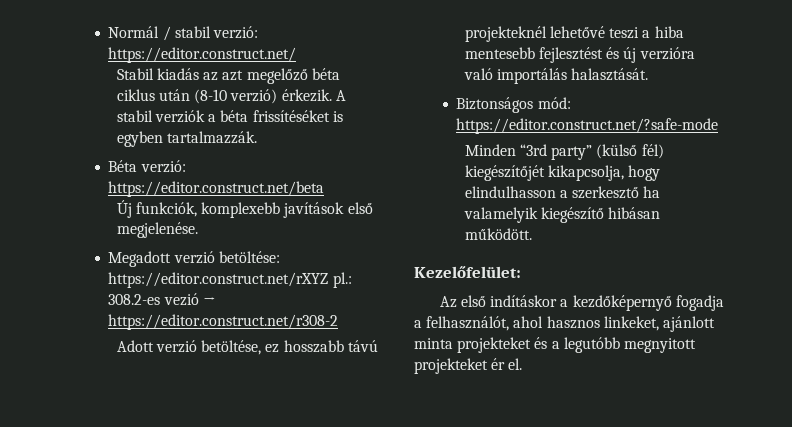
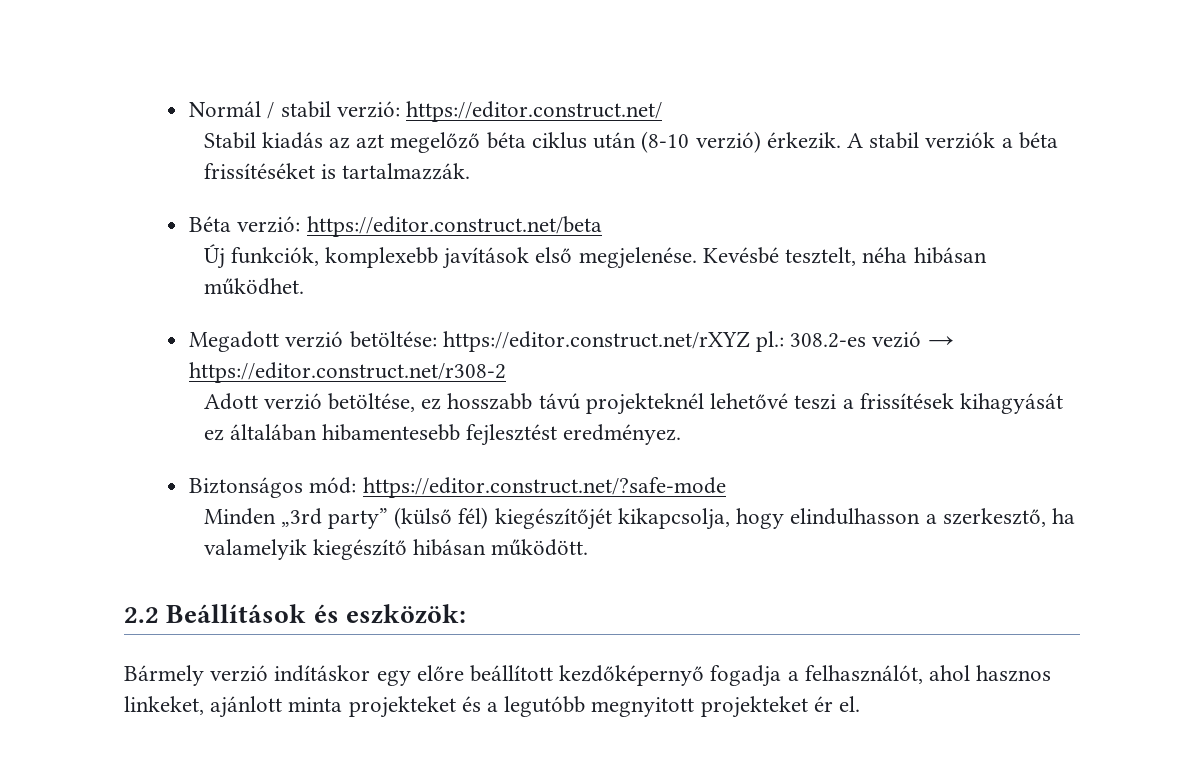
[116,131,163,147] egyben -> (336, 171) none
(198, 230) none -> [702,247,987,266] [203,278,304,295] Kevésbé tesztelt, néha hibásan működhet.
[654,26,684,38] [464,47,695,63] [463,68,649,84] hiba mentesebb fejlesztést és új verzióra való importálás halasztását. -> [859,393,1063,414] [203,424,682,446] frissítések kihagyását ez általában hibamentesebb fejlesztést eredményez.
[520,144,548,156] “3rd -> [280,508,322,527] „3rd
[572,186,640,199] szerkesztő -> [942,508,1046,527] szerkesztő,
[414,266,521,278] [439,295,569,308] Kezelőfelület: // Az első indításkor a -> [124,604,466,624] [124,665,554,686] 2.2 Beállítások és eszközök: // Bármely verzió indításkor egy előre beállított

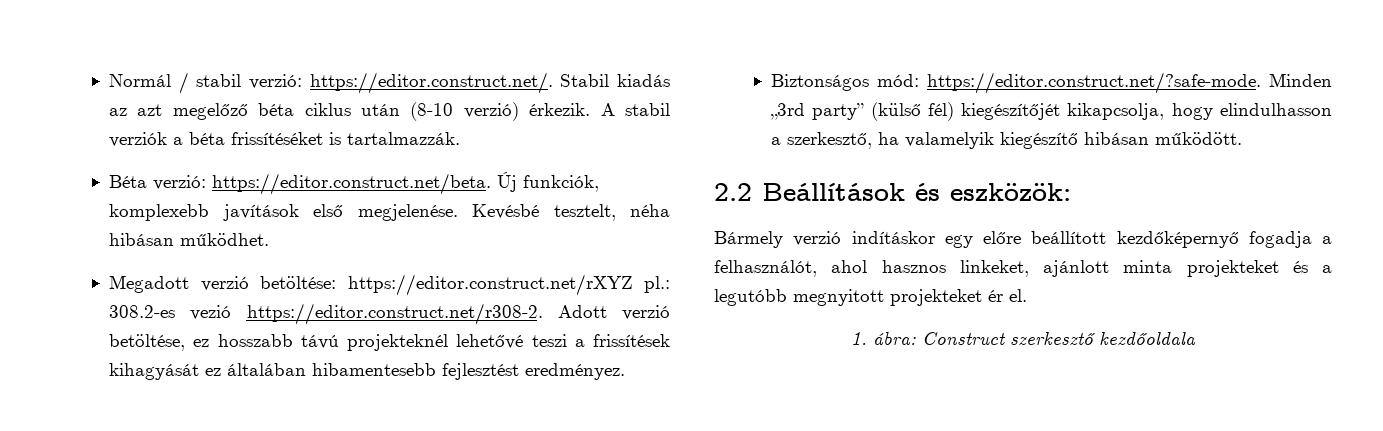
[405,101,662,122] https://editor.construct.net/ // -> [309,72,553,94] https://editor.construct.net/.
[306,216,602,237] https://editor.construct.net/beta // -> [211,173,491,195] https://editor.construct.net/beta.
[927,336,954,347] [189,362,507,383] → https://editor.construct.net/r308-2 // -> [246,303,543,325] https://editor.construct.net/r308-2.
[362,477,726,498] https://editor.construct.net/?safe-mode // -> [926,72,1261,94] https://editor.construct.net/?safe-mode.
(861, 704) none -> [851,331,1196,345] // 1. ábra: Construct szerkesztő kezdőoldala

